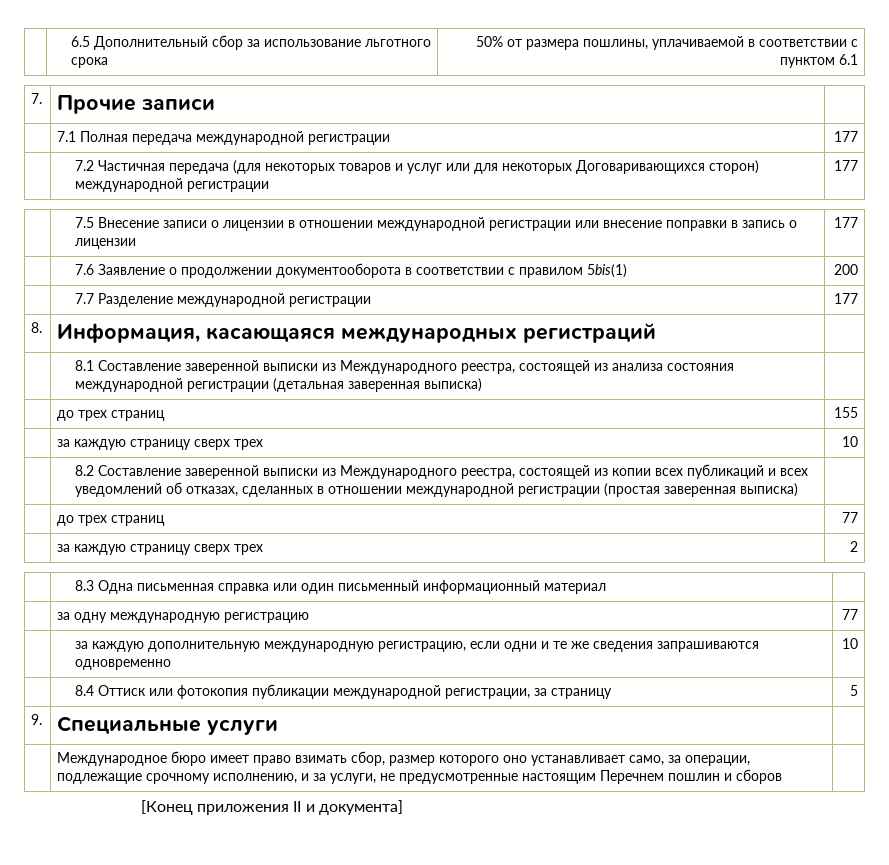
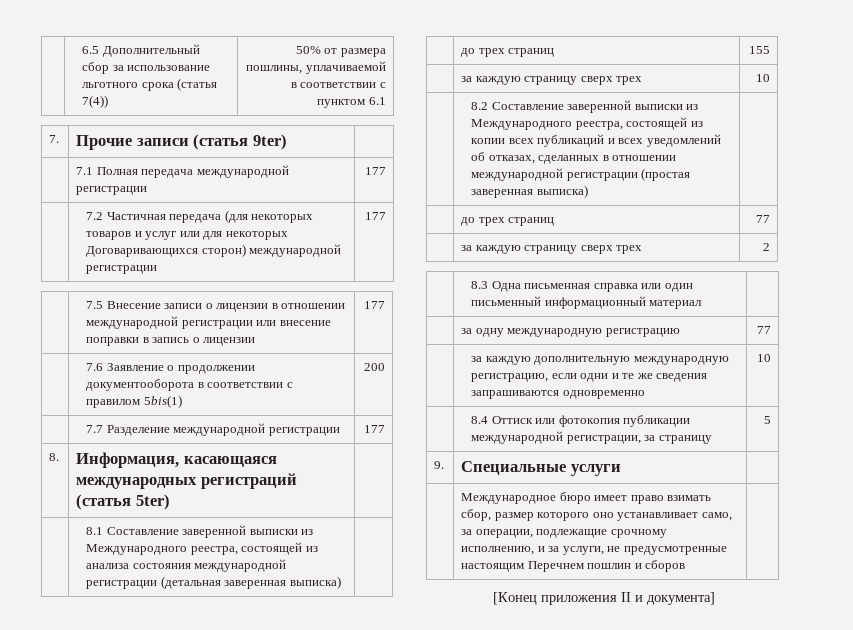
(108, 62) none -> [177,78,218,91] [82,95,109,108] (статья 7(4))
(216, 104) none -> [193,134,287,150] (статья 9ter)
(657, 333) none -> [76,494,170,510] (статья 5ter)

